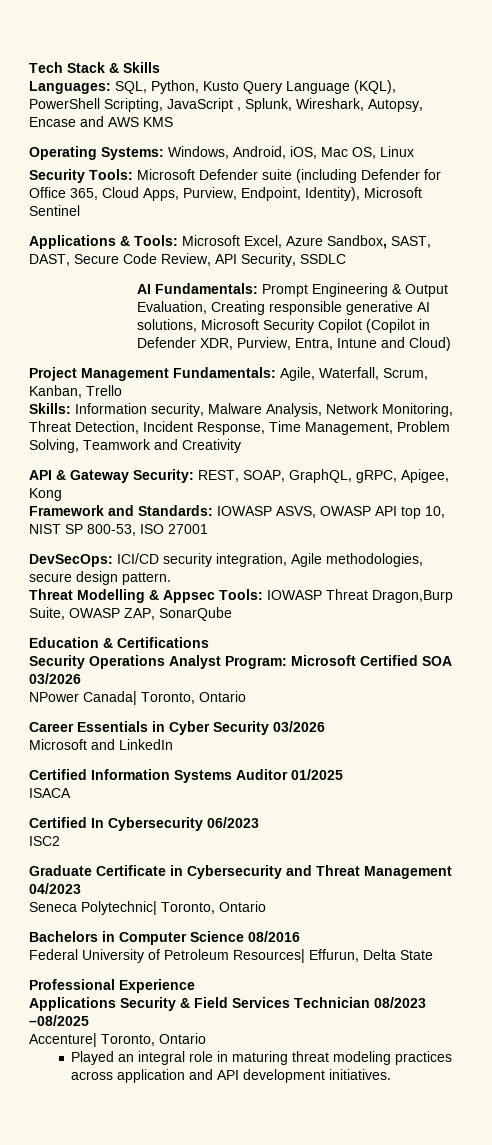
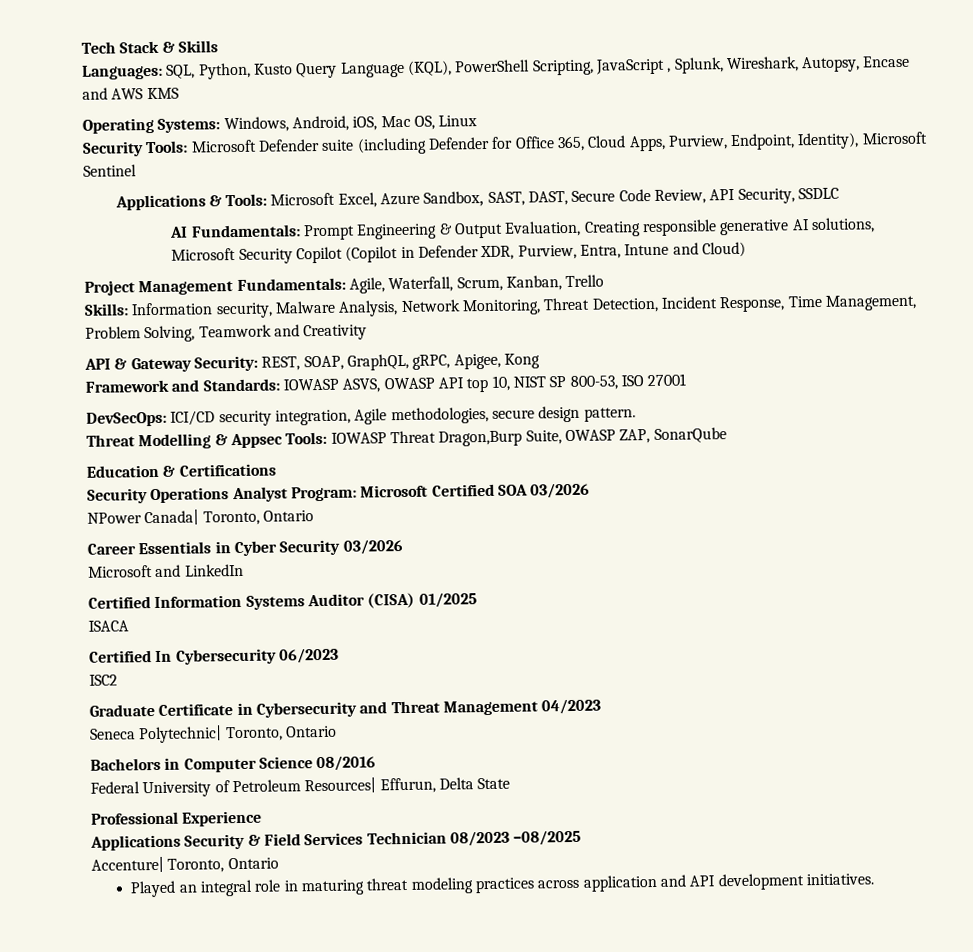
(288, 774) none -> [367,592,416,609] (CISA)

